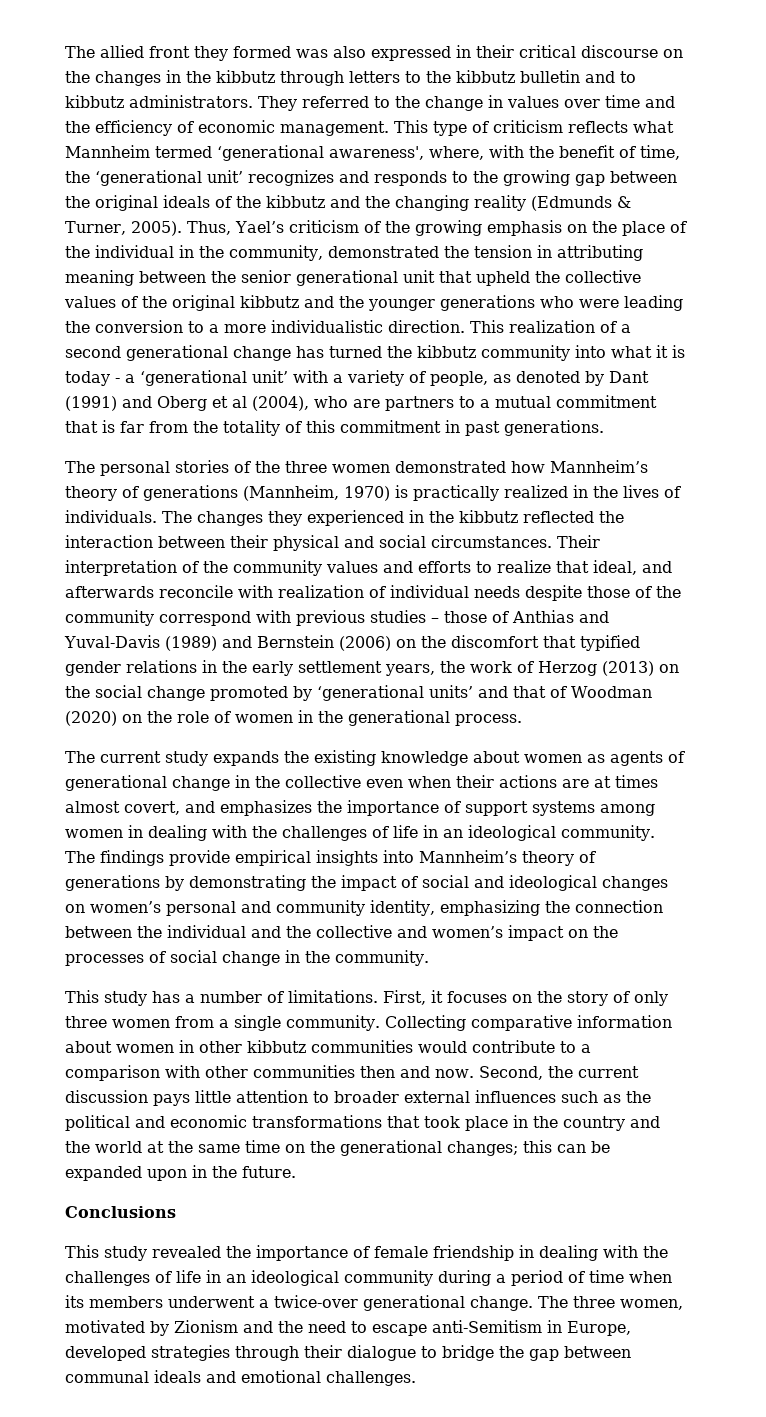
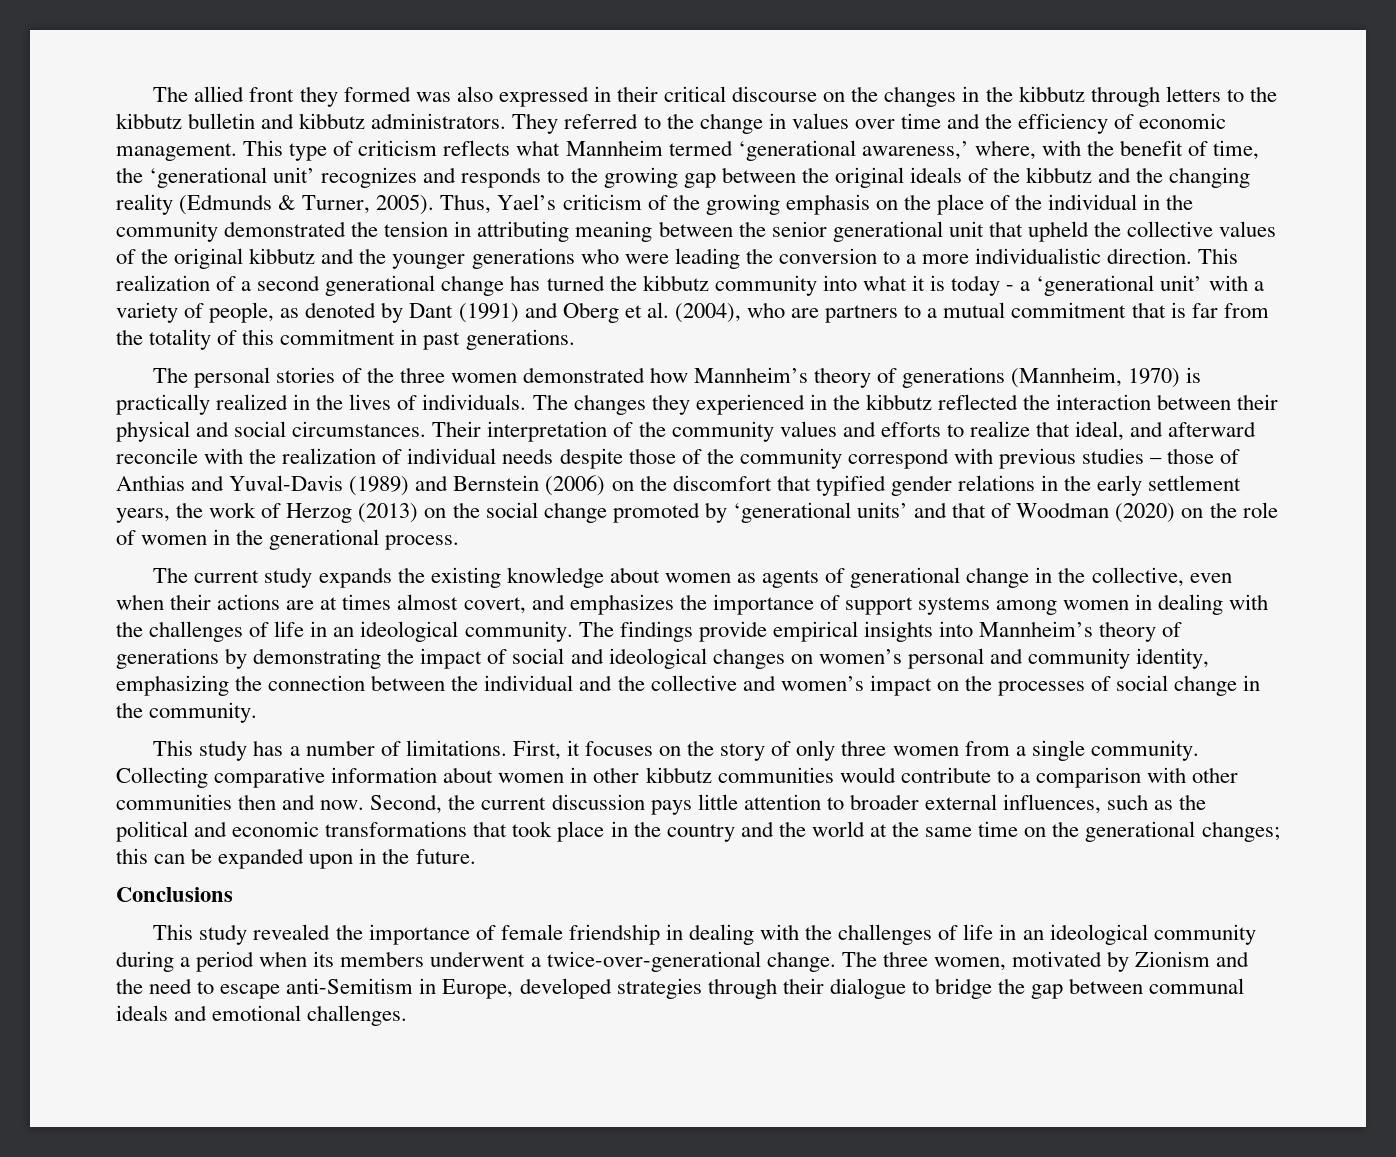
[620,71,636,83] to -> (295, 121) none
[329,146,424,160] awareness', -> [861,141,969,160] awareness,’
[229,245,323,261] community, -> [116,221,218,242] community
[232,396,247,408] al -> [646,302,669,318] al.
[65,586,154,598] afterwards -> [1168,421,1257,437] afterward
(273, 591) none -> [249,448,277,464] the
[285,775,361,788] collective -> [1091,567,1184,587] collective,
[475,1090,556,1103] influences -> [1003,794,1102,814] influences,
[568,1270,624,1283] of time -> (255, 961) none
[274,1295,465,1311] twice-over generational -> [546,951,761,972] twice-over-generational

